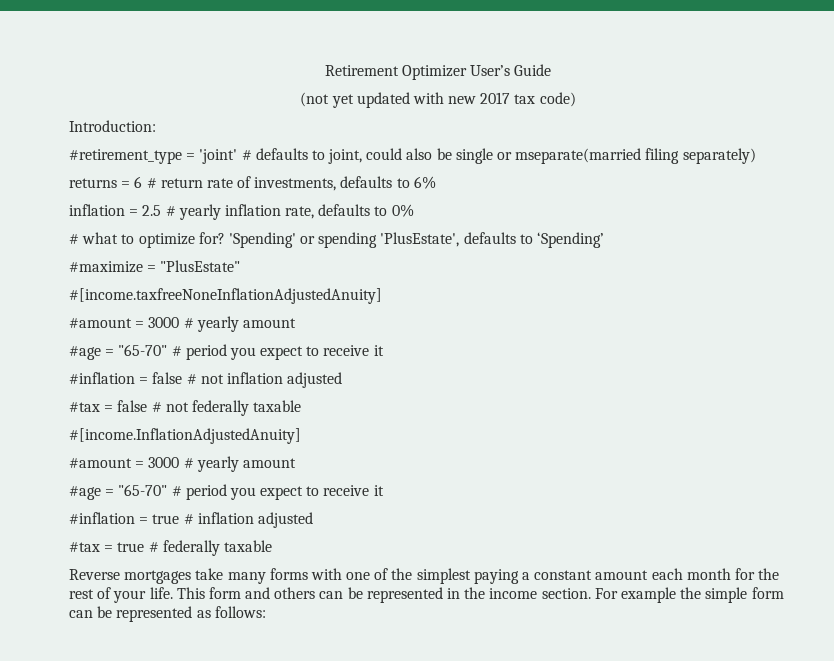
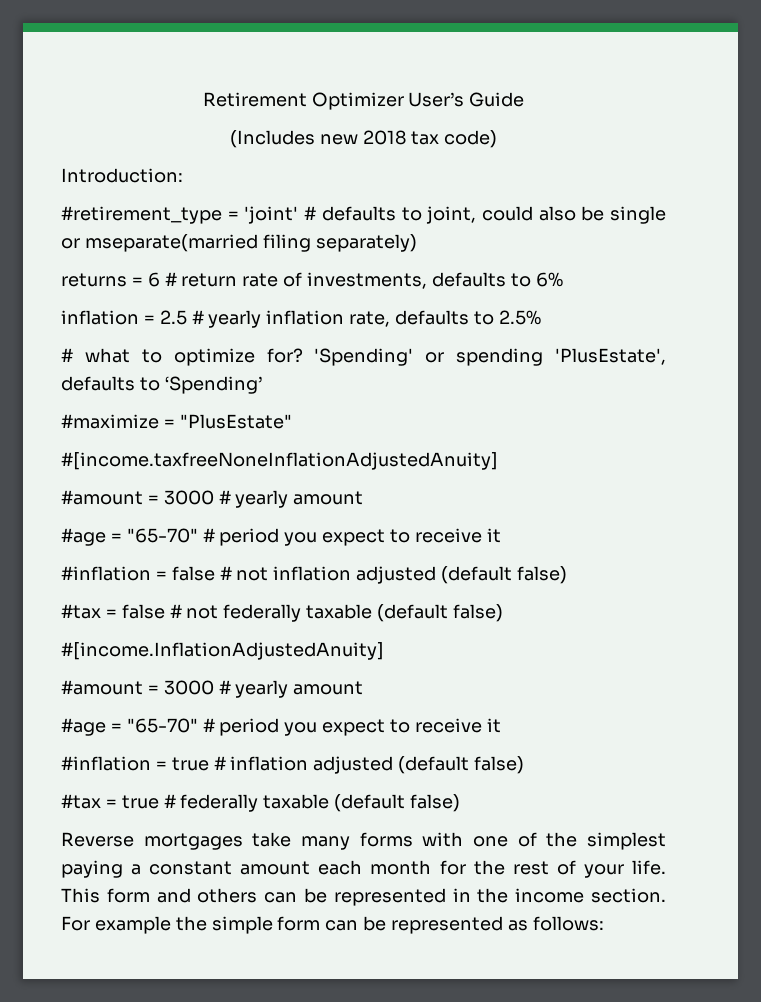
[300,92,511,108] (not yet updated with new 2017 -> [230,130,406,148] (Includes new 2018
[391,204,414,217] 0% -> [498,310,541,325] 2.5%
(343, 380) none -> [441,566,567,584] (default false)
(302, 406) none -> [377,604,503,622] (default false)
(313, 520) none -> [398,756,525,774] (default false)
(272, 546) none -> [334,794,461,812] (default false)

